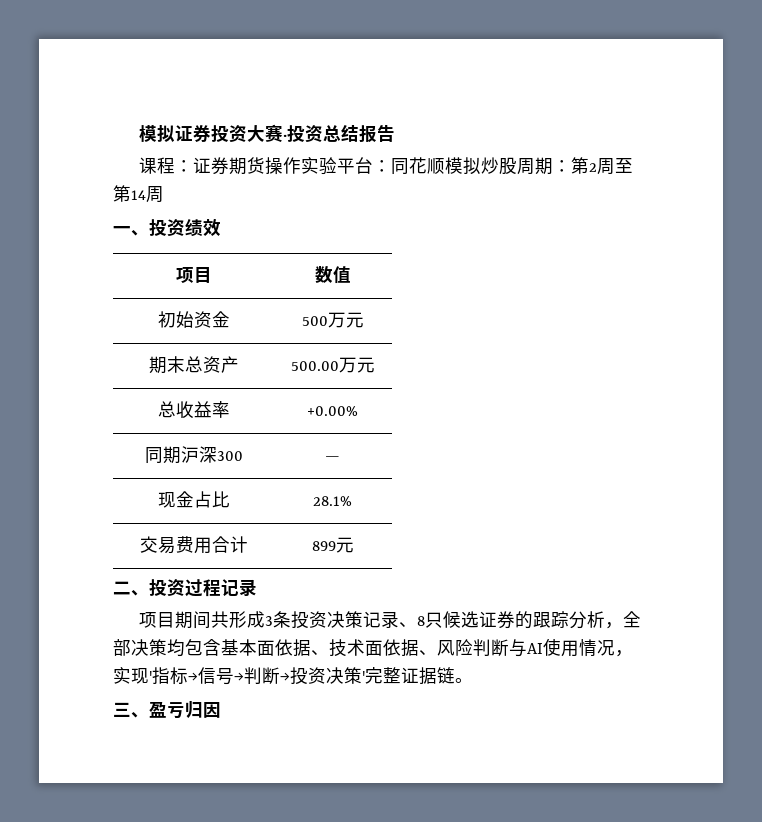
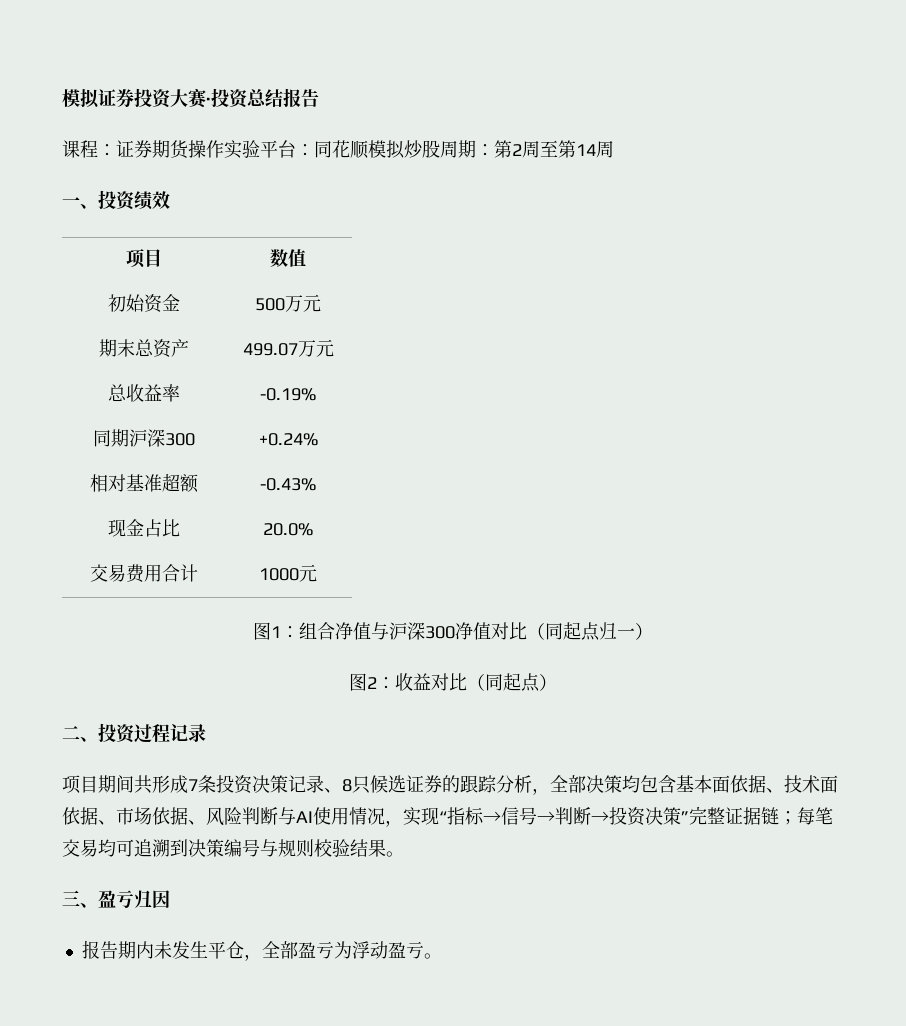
[290,361,339,371] 500.00 -> [242,343,298,356] 499.07
[307,406,358,416] +0.00% -> [260,388,316,401] -0.19%
[325,456,340,461] — -> [258,433,318,446] [89,473,199,493] [260,478,316,491] +0.24% // 相对基准超额 | -0.43%
[313,496,352,506] 28.1% -> [263,523,313,536] 20.0%
[311,537,354,553] 899元 -> [259,564,317,582] [253,622,653,641] [349,673,557,692] 1000元 // 图1：组合净值与沪深300净值对比（同起点归一） // 图2：收益对比（同起点）
[265,616,274,626] 3 -> [188,779,198,791] 7
(437, 652) none -> [116,807,206,825] 市场依据、
[149,671,152,682] ' -> [439,811,447,823] “
[362,671,365,682] ' -> [681,811,689,823] ”
[455,678,473,683] [113,700,221,719] 。 // 三、盈亏归因 -> [779,807,833,825] [62,839,404,857] [62,890,170,908] [81,940,442,961] ；每笔交易均可追溯到决策编号与规则校验结果。 // 三、盈亏归因 // 报告期内未发生平仓，全部盈亏为浮动盈亏。

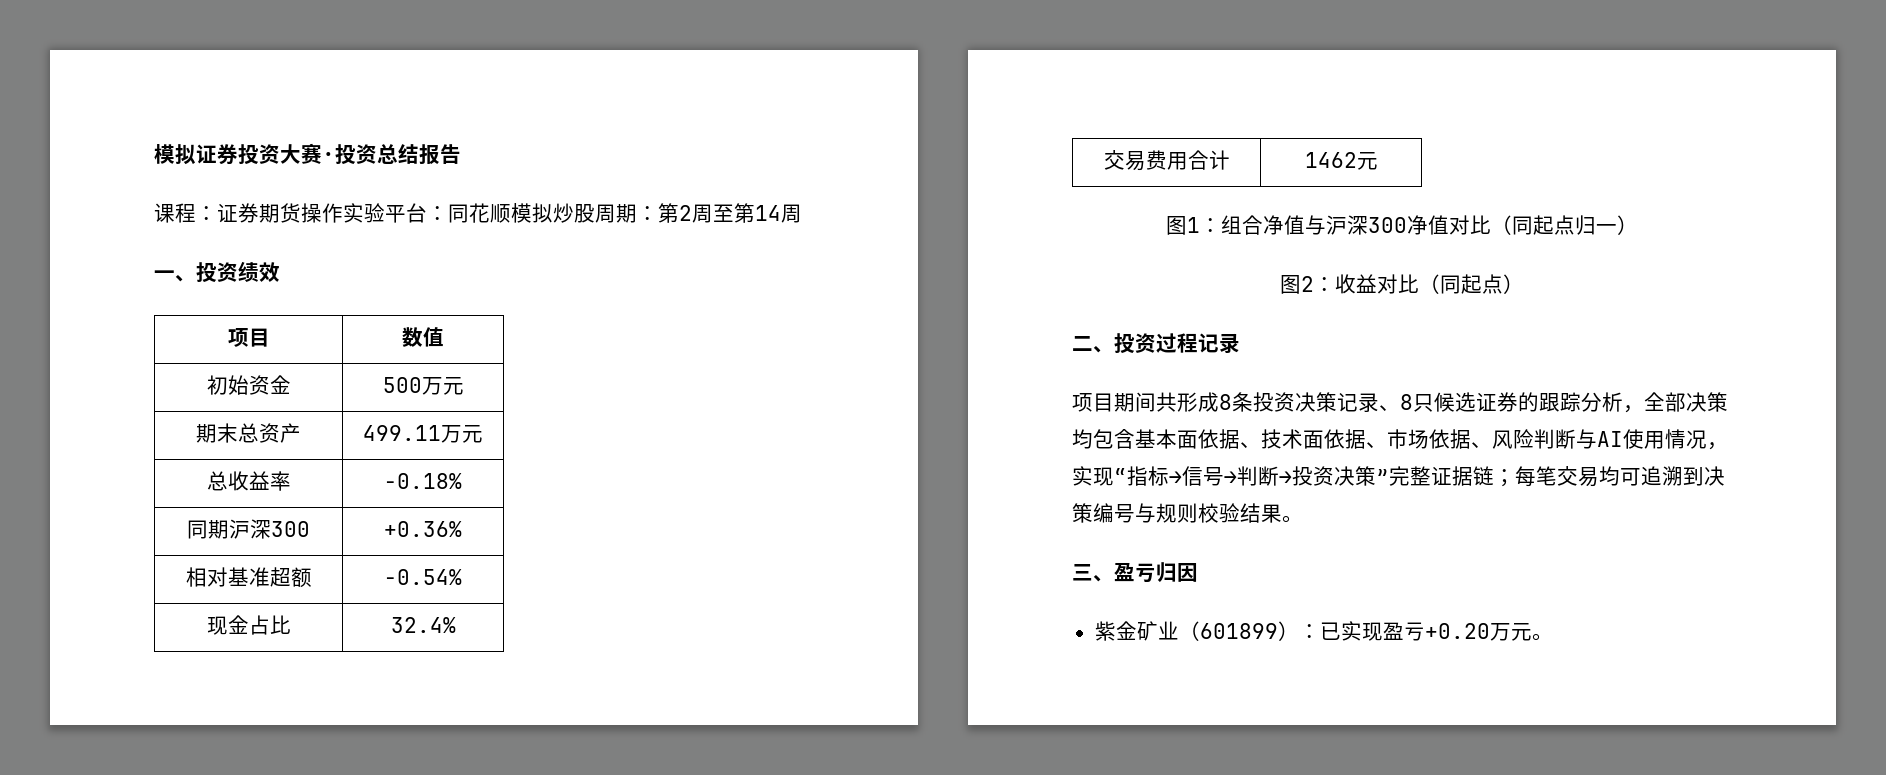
[242,343,298,356] 499.07 -> [363,425,441,441] 499.11
[260,388,316,401] -0.19% -> [384,473,462,489] -0.18%
[258,433,318,446] +0.24% -> [384,521,462,537] +0.36%
[260,478,316,491] -0.43% -> [384,569,462,585] -0.54%
[263,523,313,536] 20.0% -> [390,617,456,633] 32.4%
[259,568,299,581] 1000 -> [1304,152,1357,168] 1462
[188,779,198,791] 7 -> [1219,394,1232,410] 8
[81,940,424,961] 报告期内未发生平仓，全部盈亏为浮动盈亏 -> [1094,621,1532,641] 紫金矿业（601899）：已实现盈亏+0.20万元

